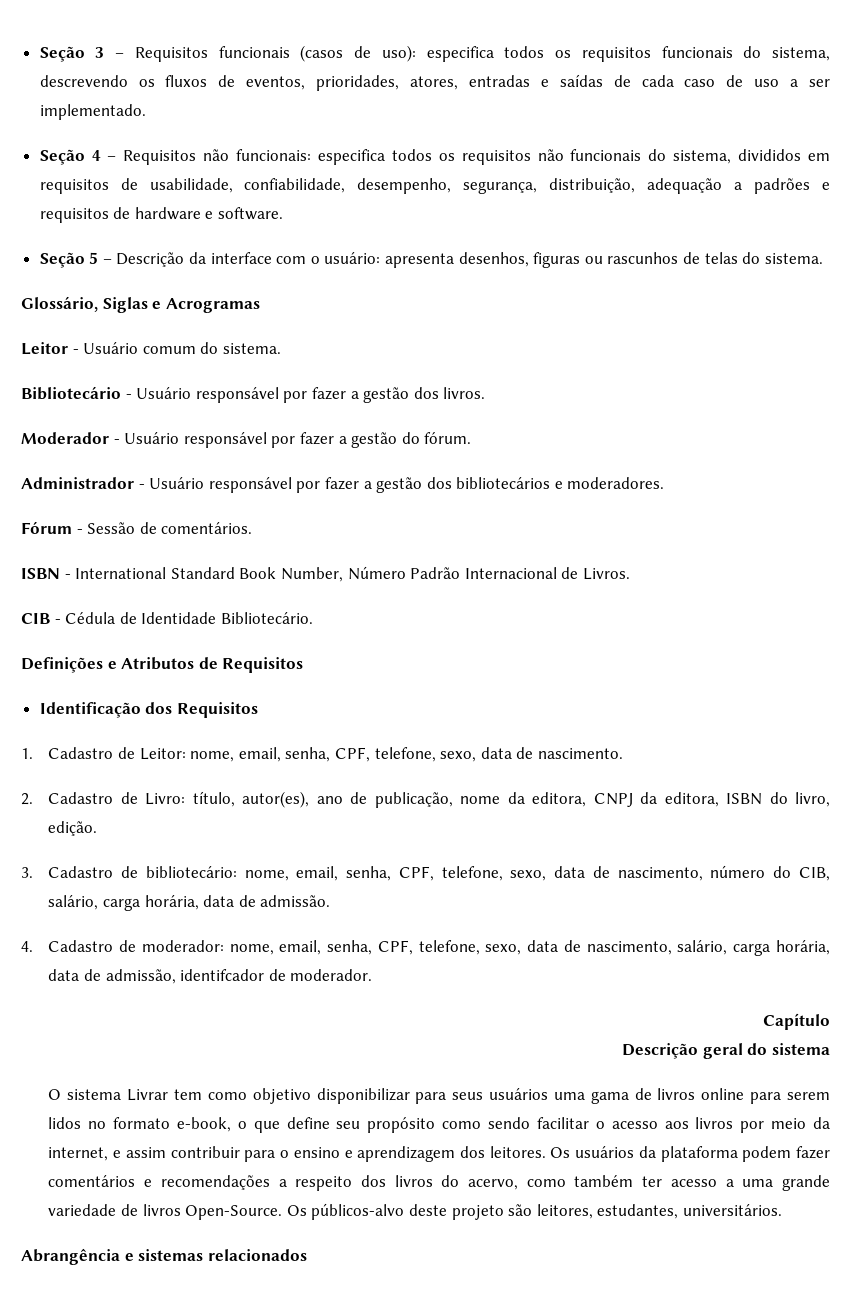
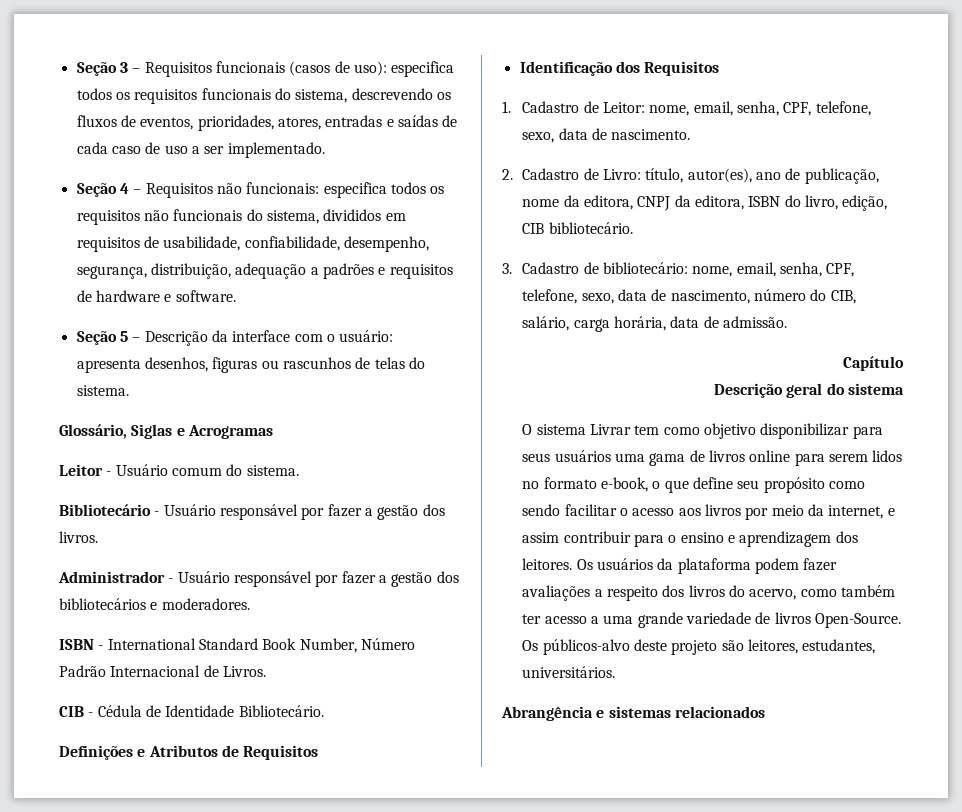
[21,432,472,448] // Moderador - Usuário responsável por fazer a gestão do fórum. -> (98, 537) none
[21,521,253,534] // Fórum - Sessão de comentários. -> (250, 604) none
[48,821,98,836] edição. -> [842,195,888,211] [522,222,633,234] edição, CIB bibliotecário.
[21,940,830,956] [48,969,373,984] // 4. Cadastro de moderador: nome, email, senha, CPF, telefone, sexo, data de nascimento, salário, carga horária, data de admissão, identifcador de moderador. -> (788, 322) none
[48,1175,270,1190] comentários e recomendações -> [522,585,591,601] avaliações

